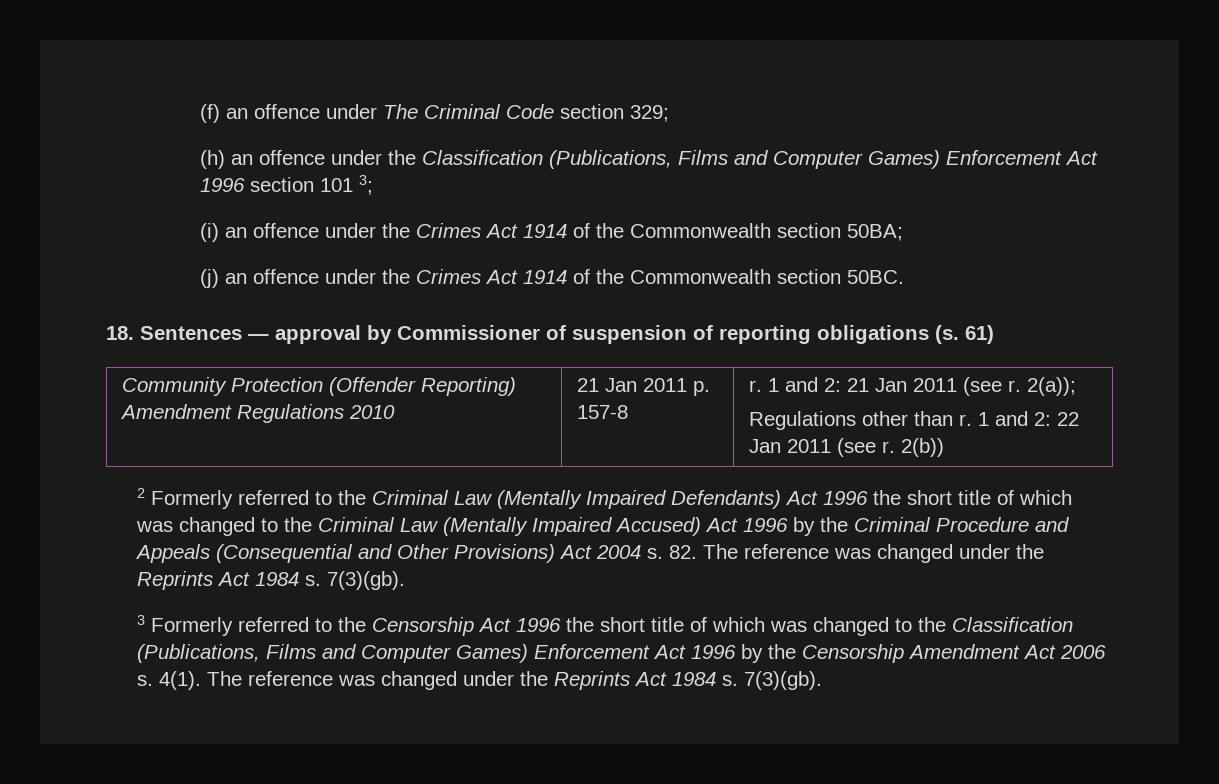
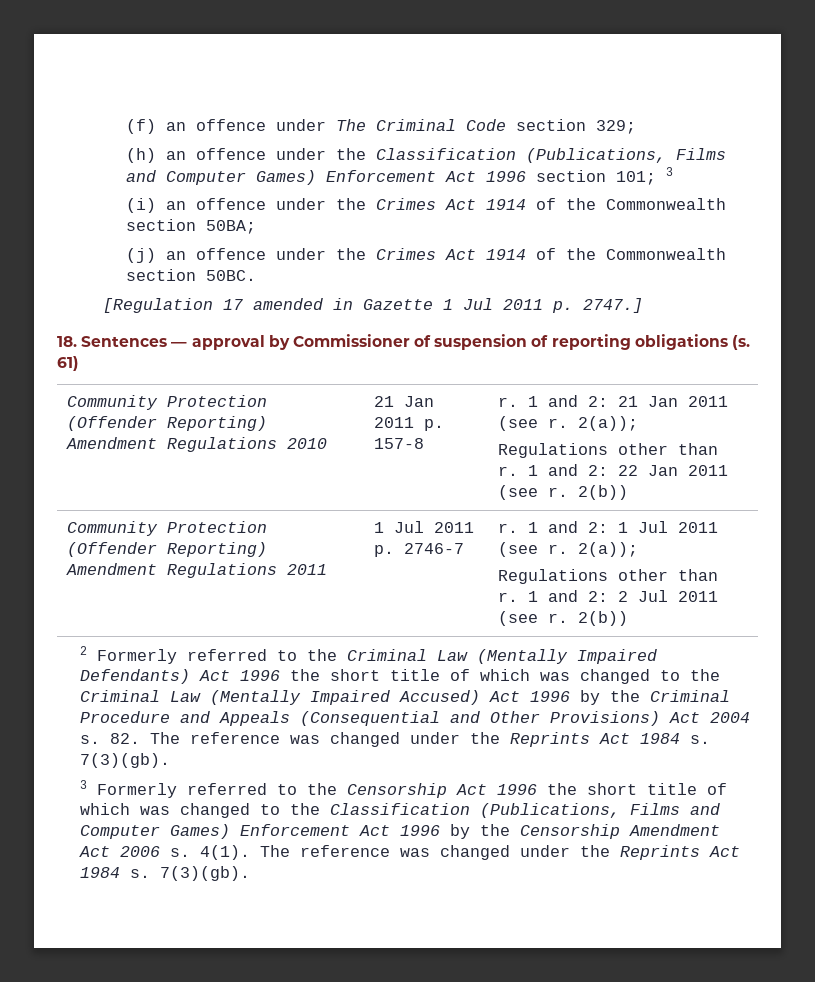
[320,175,374,195] 101 3; -> [616,167,674,185] 101; 3
(905, 277) none -> [103,298,644,313] // [Regulation 17 amended in Gazette 1 Jul 2011 p. 2747.]
(944, 447) none -> [67,521,268,536] [67,542,268,557] [66,563,328,578] [374,521,475,533] [374,543,465,557] [498,521,719,533] [498,542,639,557] [498,569,719,584] [498,590,719,602] [498,611,629,626] // Community Protection (Offender Reporting) Amendment Regulations 2011 | 1 Jul 2011 p. 2746-7 | r. 1 and 2: 1 Jul 2011 (see r. 2(a)); // Regulations other than r. 1 and 2: 2 Jul 2011 (see r. 2(b))

